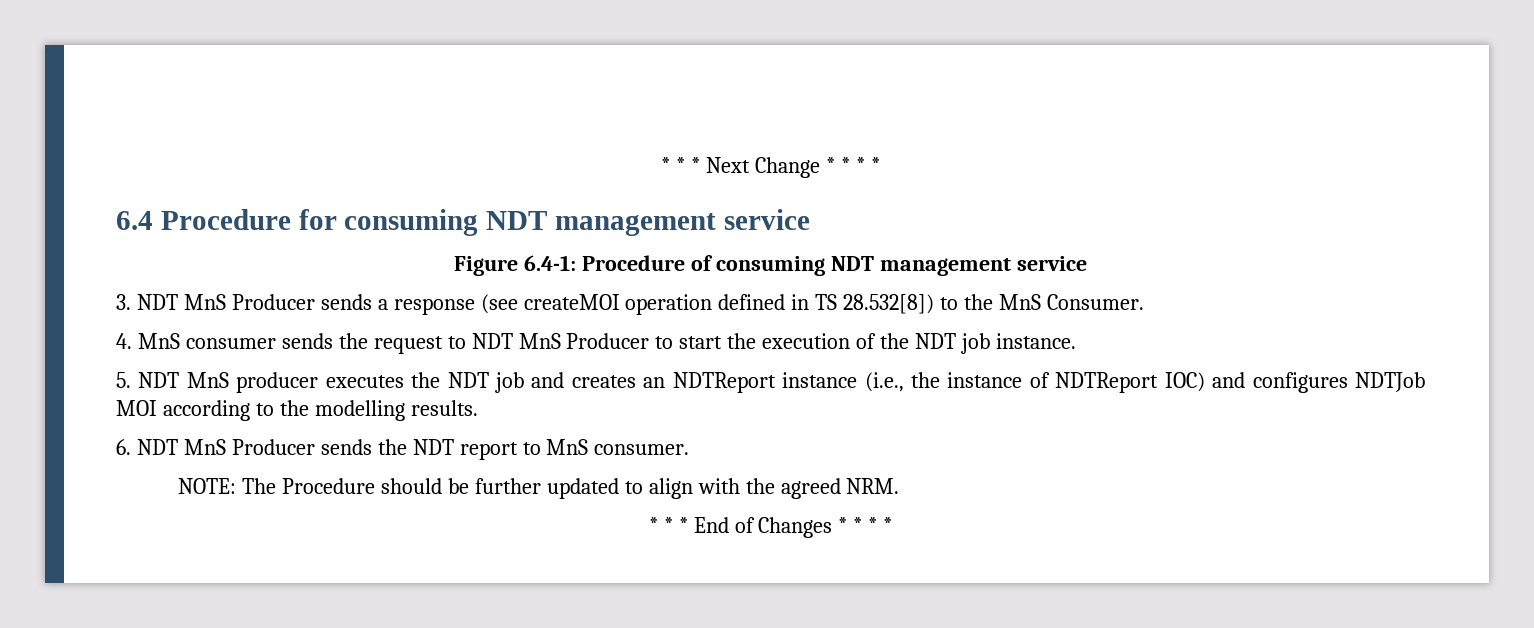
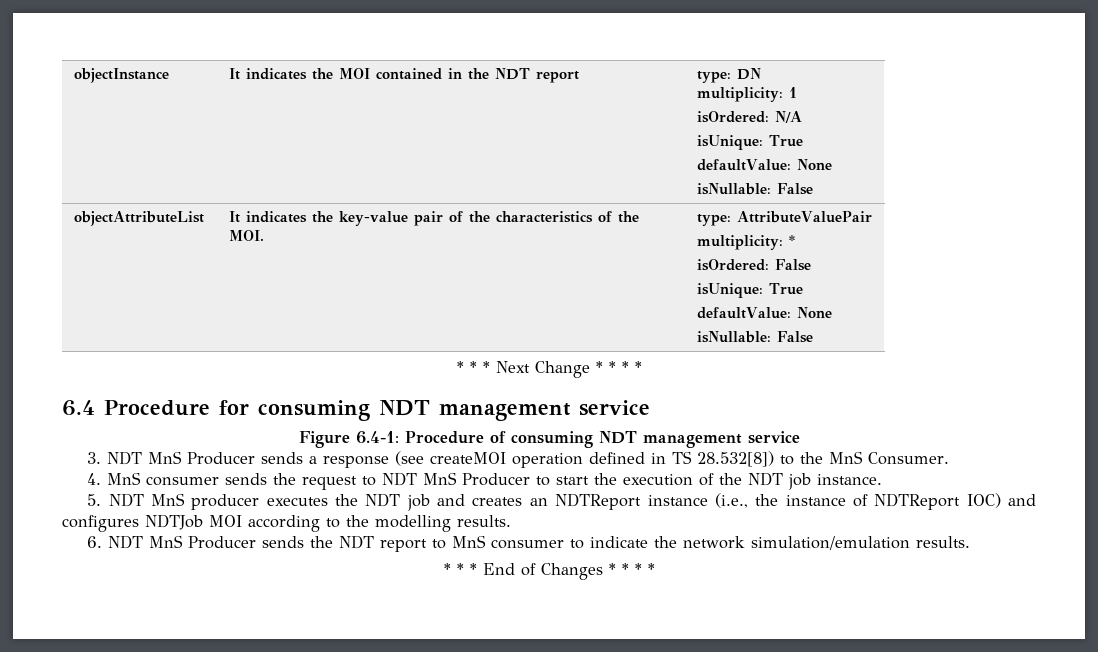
(661, 165) none -> [74,68,170,83] [229,68,580,83] [697,68,762,83] [697,87,798,102] [697,111,803,123] [697,135,804,150] [697,159,833,171] [697,183,814,195] [74,211,205,226] [229,211,640,226] [229,230,265,241] [697,211,873,226] [697,235,796,250] [697,259,812,271] [697,283,804,298] [697,307,833,319] [697,331,814,343] objectInstance | It indicates the MOI contained in the NDT report | type: DN // multiplicity: 1 // isOrdered: N/A // isUnique: True // defaultValue: None // isNullable: False // objectAttributeList | It indicates the key-value pair of the characteristics of the MOI. | type: AttributeValuePair // multiplicity: * // isOrdered: False // isUnique: True // defaultValue: None // isNullable: False //
[594,444,690,455] [178,478,900,499] consumer. // NOTE: The Procedure should be further updated to align with the agreed NRM. -> [491,536,971,550] consumer to indicate the network simulation/emulation results.

